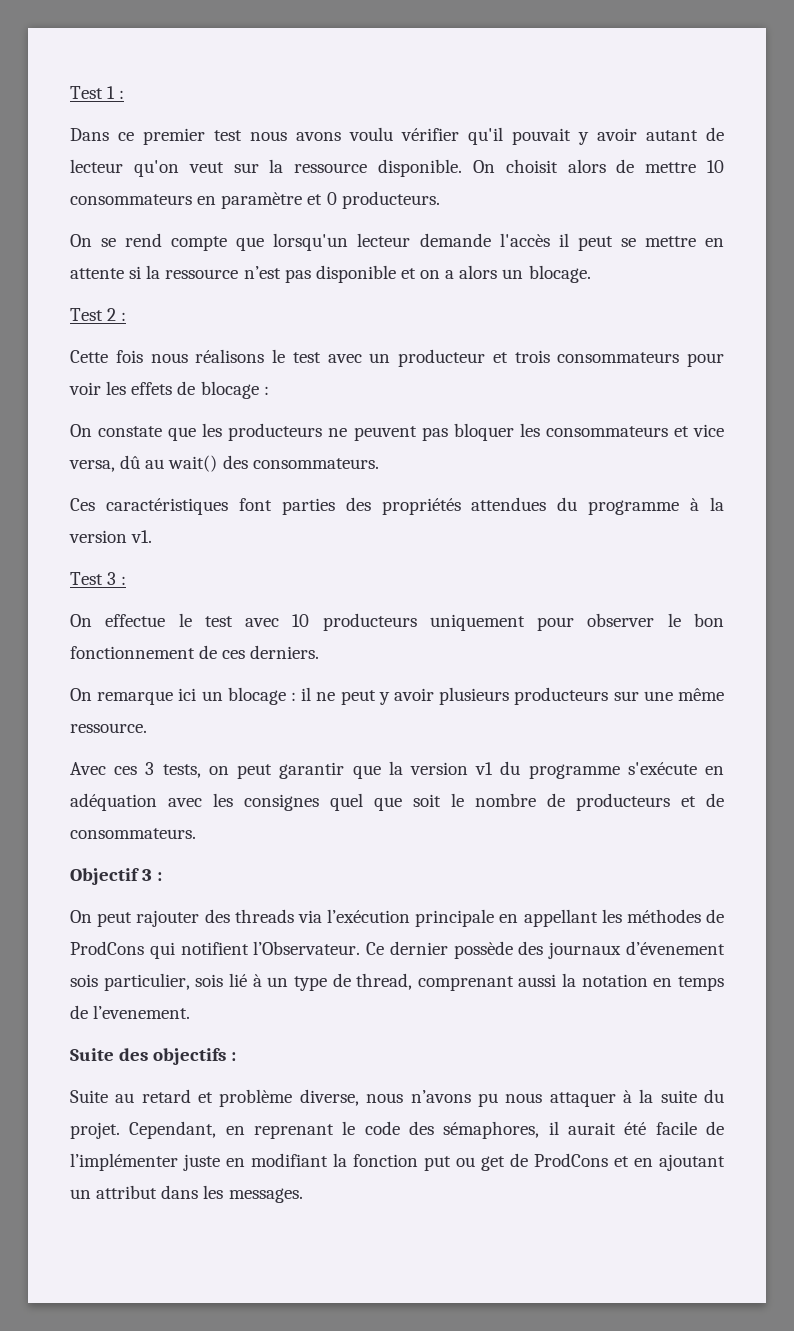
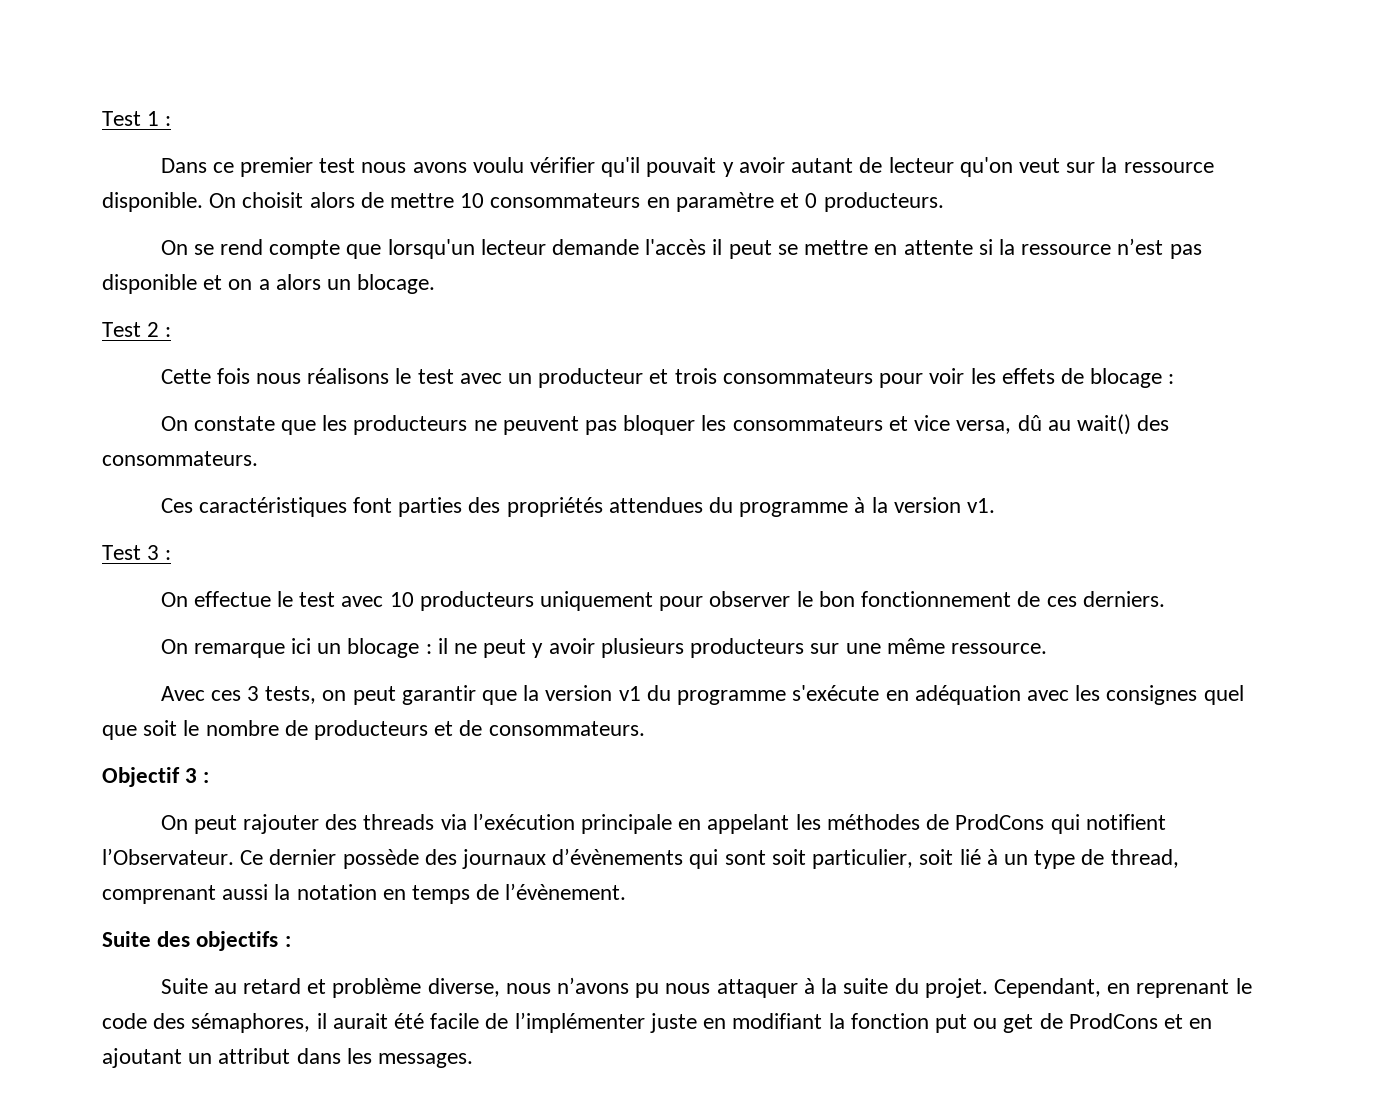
[523,909,598,927] appellant -> [707,814,790,834] appelant
[626,941,725,955] [70,973,224,991] d’évenement sois particulier, sois -> [552,848,954,869] d’évènements qui sont soit particulier, soit
[93,1005,191,1019] l’evenement. -> [505,883,627,900] l’évènement.

